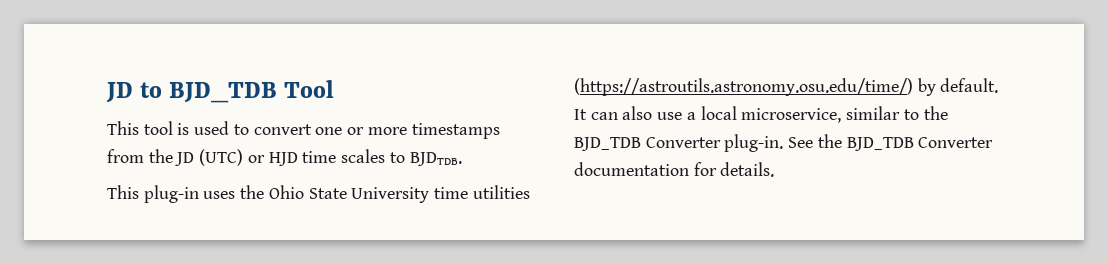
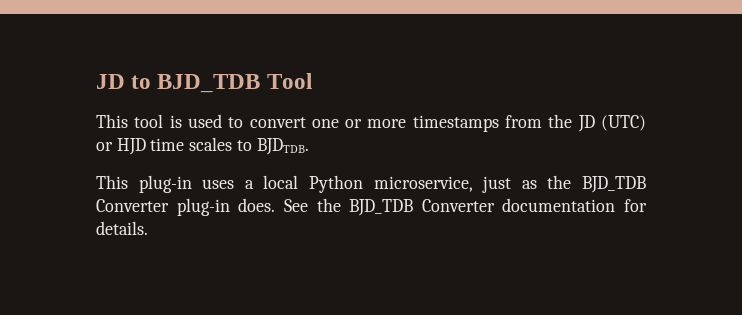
[240,185,530,203] [574,78,999,96] [574,106,948,123] [574,134,784,152] the Ohio State University time utilities (https://astroutils.astronomy.osu.edu/time/) by default. It can also use a local microservice, similar to the BJD_TDB Converter plug-in. -> [244,175,647,193] [96,198,276,216] a local Python microservice, just as the BJD_TDB Converter plug-in does.

